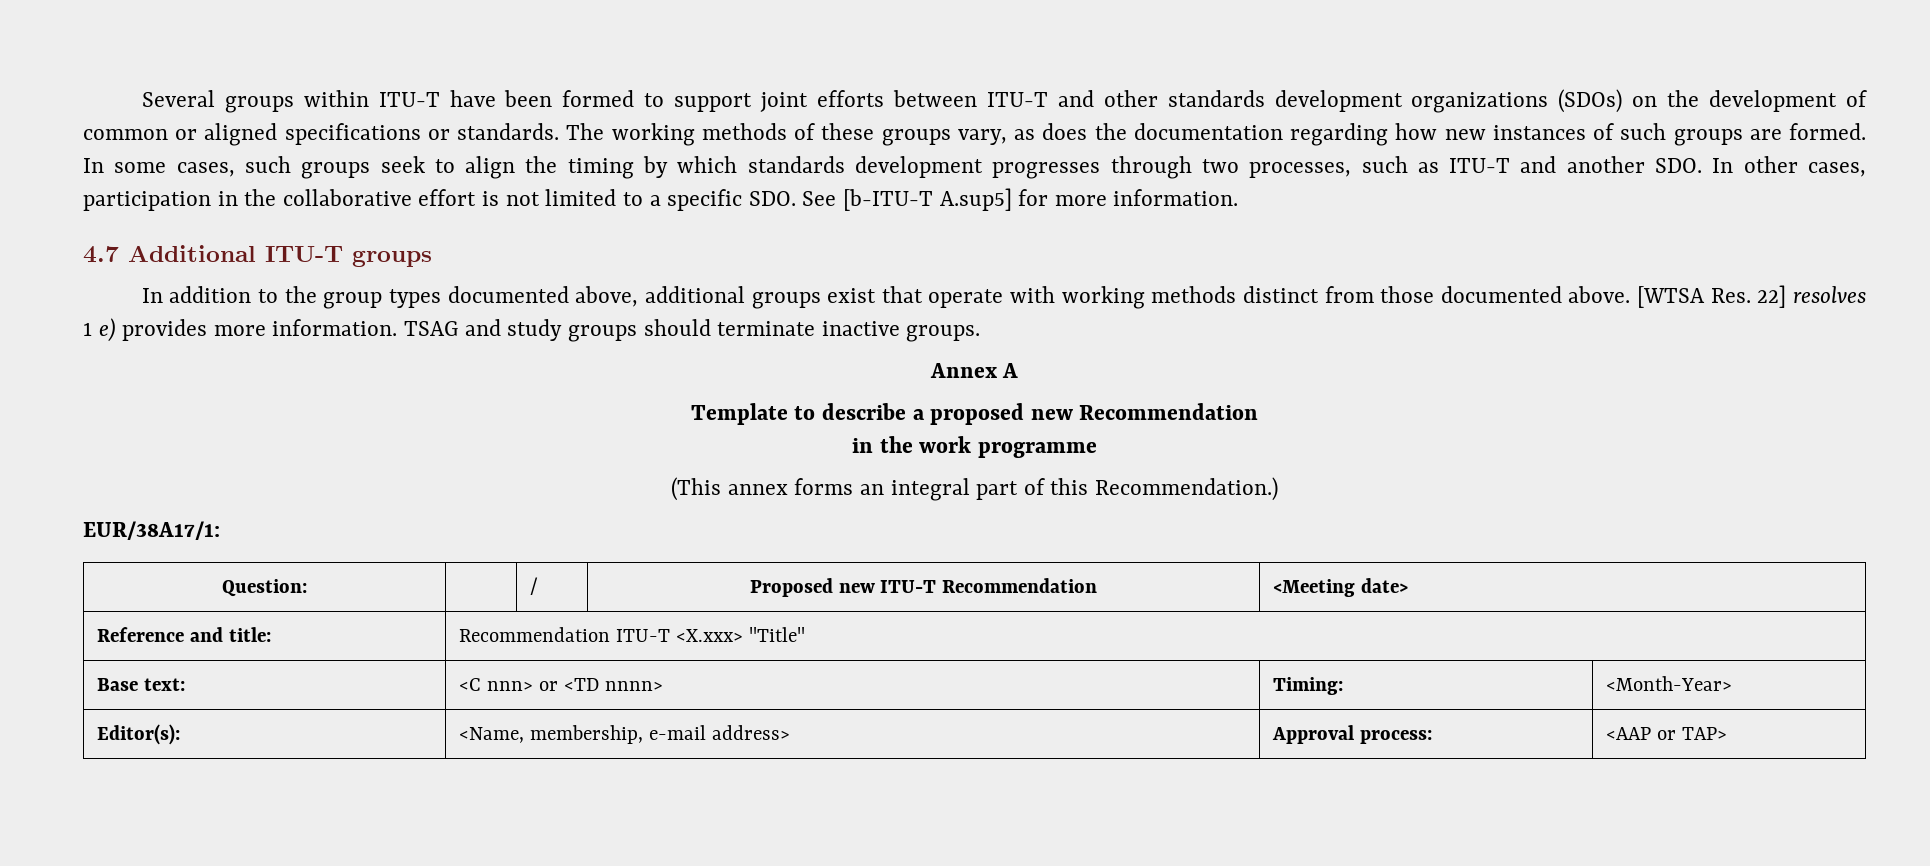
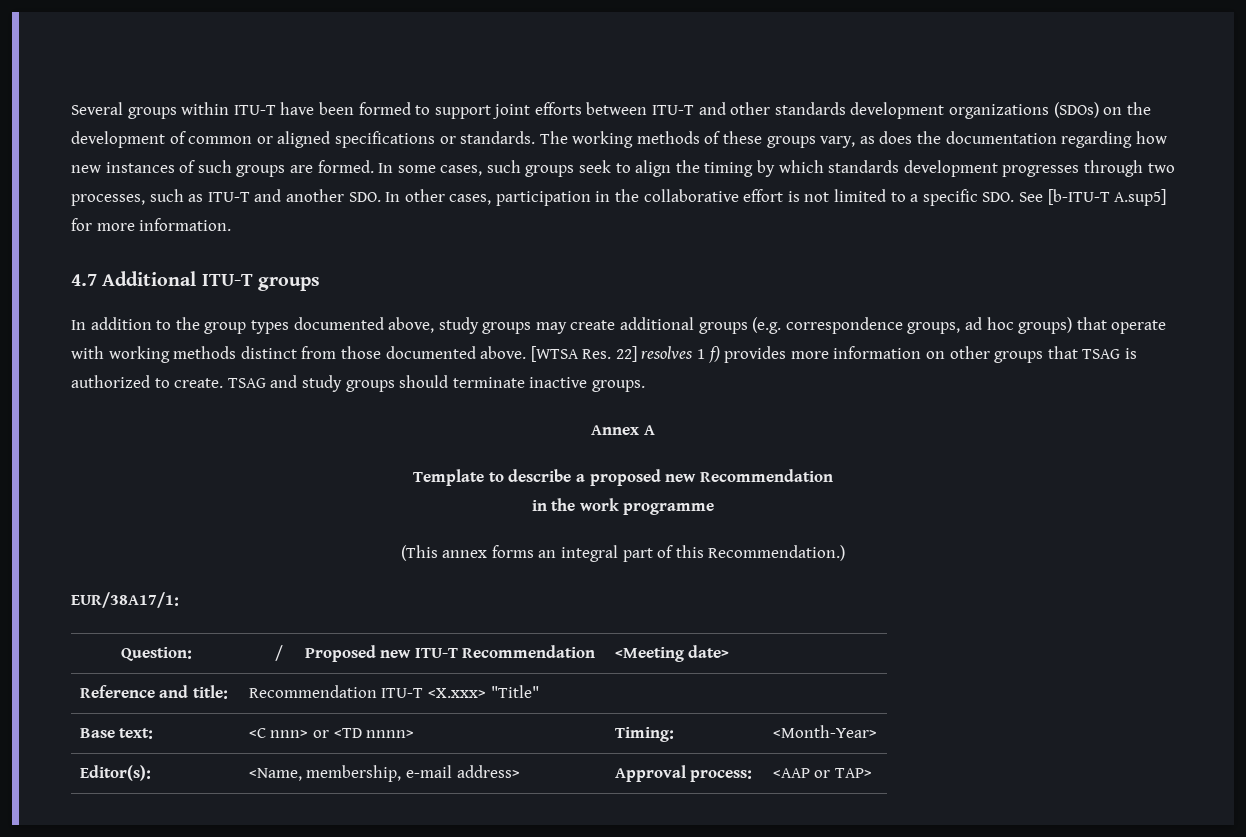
[644,286,877,309] additional groups exist -> [438,317,1073,334] study groups may create additional groups (e.g. correspondence groups, ad hoc groups)
[98,318,116,342] e) -> [708,346,720,363] f)
[272,319,398,336] information. -> [833,346,1137,363] [71,375,224,388] information on other groups that TSAG is authorized to create.

